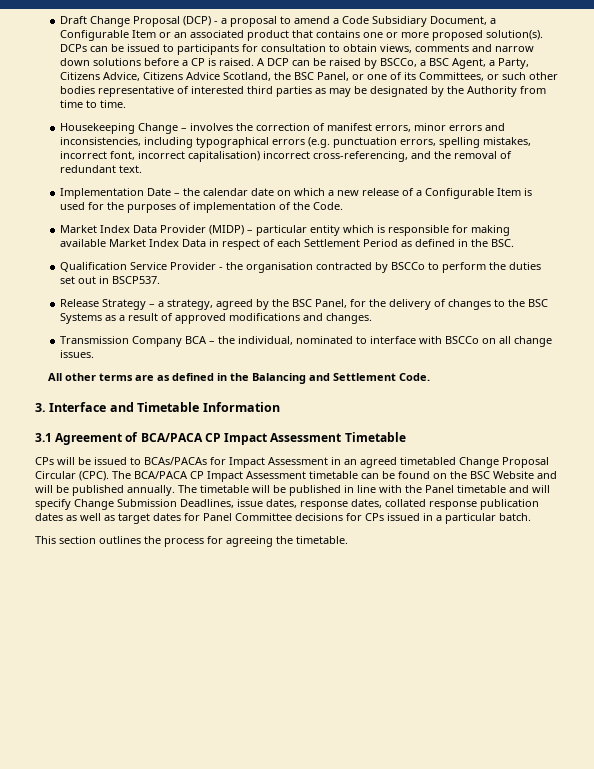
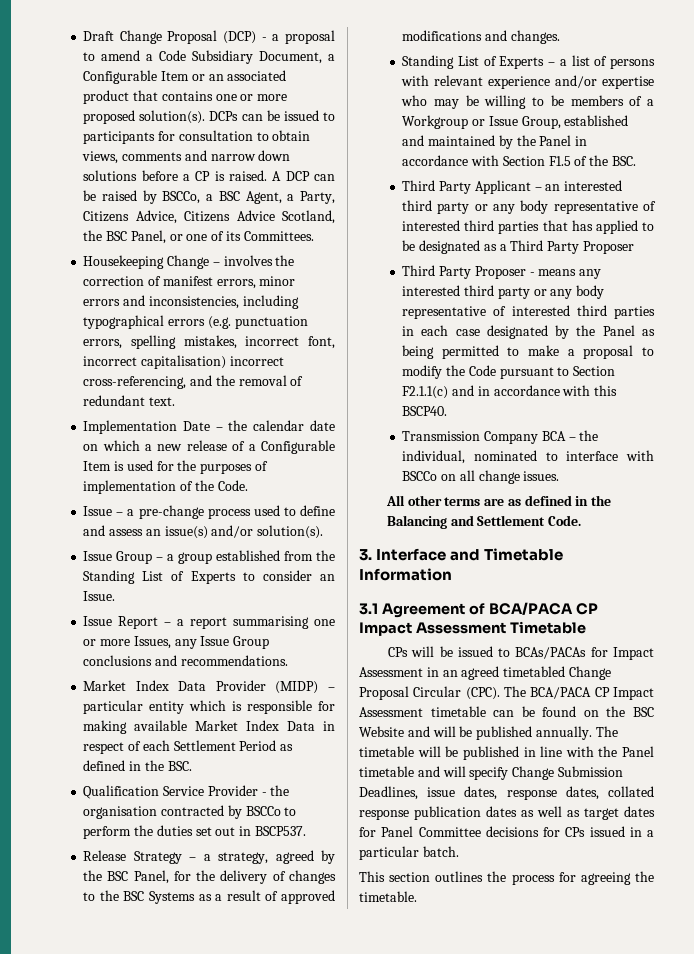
[419,72,559,81] [60,86,547,97] [60,100,127,108] Committees, or such other bodies representative of interested third parties as may be designated by the Authority from time to time. -> [243,231,314,241] Committees.
(344, 206) none -> [83,505,335,519] [83,525,324,539] [83,550,335,564] [83,570,335,584] [83,591,116,601] [83,616,335,629] [83,636,270,649] [83,655,288,666] // Issue – a pre-change process used to define and assess an issue(s) and/or solution(s). // Issue Group – a group established from the Standing List of Experts to consider an Issue. // Issue Report – a report summarising one or more Issues, any Issue Group conclusions and recommendations.
(373, 318) none -> [402,55,655,69] [401,75,654,89] [401,95,654,109] [402,115,629,129] [402,135,588,149] [402,155,636,166] [402,180,623,194] [402,200,656,214] [402,220,654,234] [402,240,634,254] [402,265,602,279] [402,285,605,299] [402,305,655,319] [402,325,655,339] [402,345,654,359] [402,365,616,379] [402,385,618,399] [402,406,448,416] // Standing List of Experts – a list of persons with relevant experience and/or expertise who may be willing to be members of a Workgroup or Issue Group, established and maintained by the Panel in accordance with Section F1.5 of the BSC. // Third Party Applicant – an interested third party or any body representative of interested third parties that has applied to be designated as a Third Party Proposer // Third Party Proposer - means any interested third party or any body representative of interested third parties in each case designated by the Panel as being permitted to make a proposal to modify the Code pursuant to Section F2.1.1(c) and in accordance with this BSCP40.

